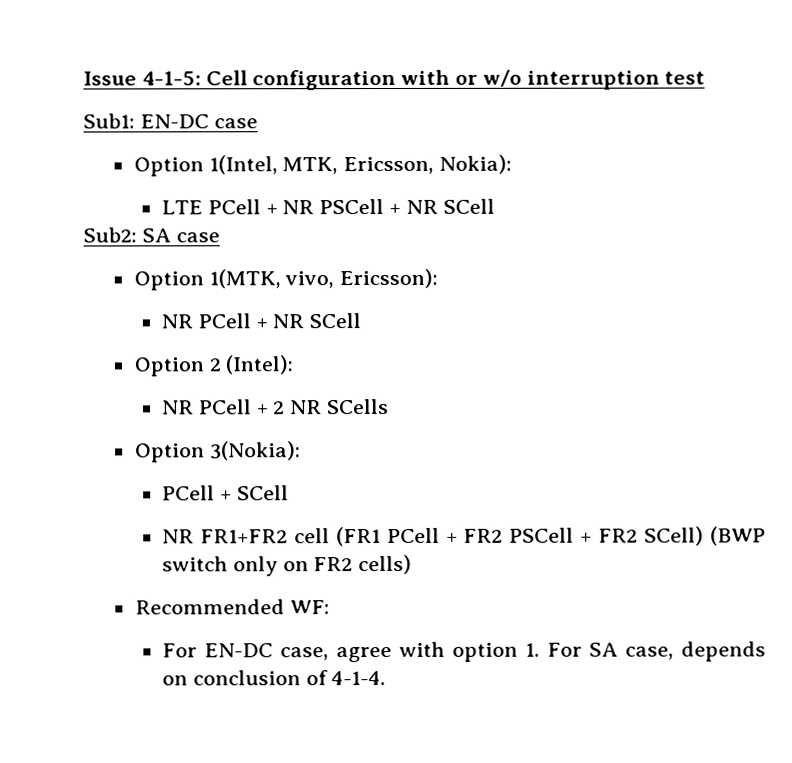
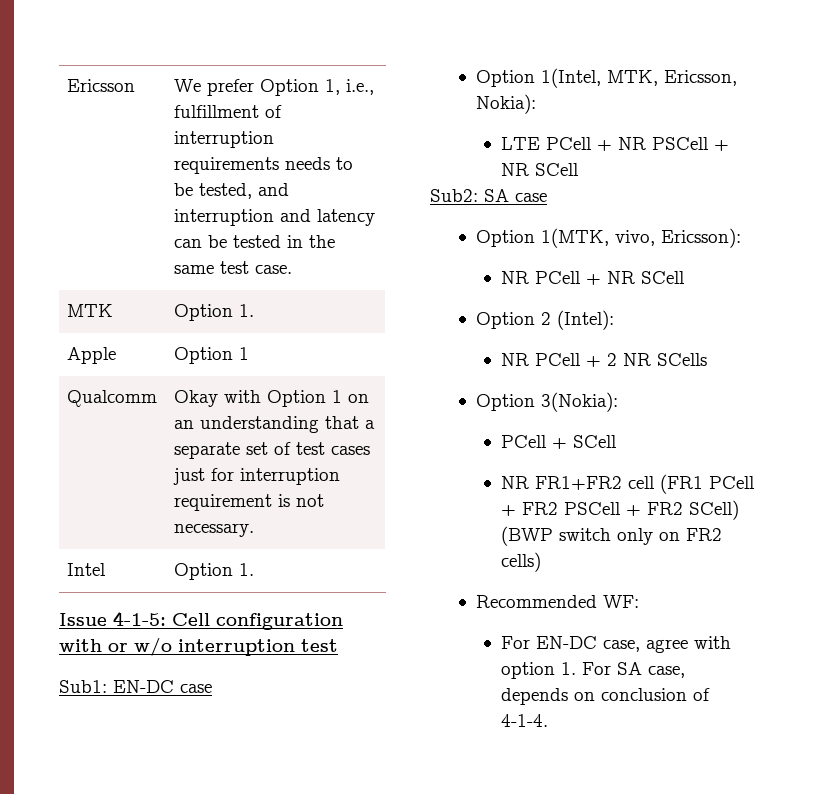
(83, 78) none -> [67,79,136,92] [174,79,375,96] [174,105,283,118] [174,131,275,148] [174,157,354,174] [174,183,290,199] [174,209,376,226] [174,235,336,248] [174,261,293,274] [67,304,114,317] [174,304,255,321] [67,347,117,364] [174,347,250,364] [67,390,158,407] [174,390,370,407] [174,416,376,433] [174,442,371,459] [173,468,341,485] [174,494,325,511] [174,523,255,537] [67,563,107,576] [174,563,255,580] Ericsson | We prefer Option 1, i.e., fulfillment of interruption requirements needs to be tested, and interruption and latency can be tested in the same test case. // MTK | Option 1. // Apple | Option 1 // Qualcomm | Okay with Option 1 on an understanding that a separate set of test cases just for interruption requirement is not necessary. // Intel | Option 1. //

